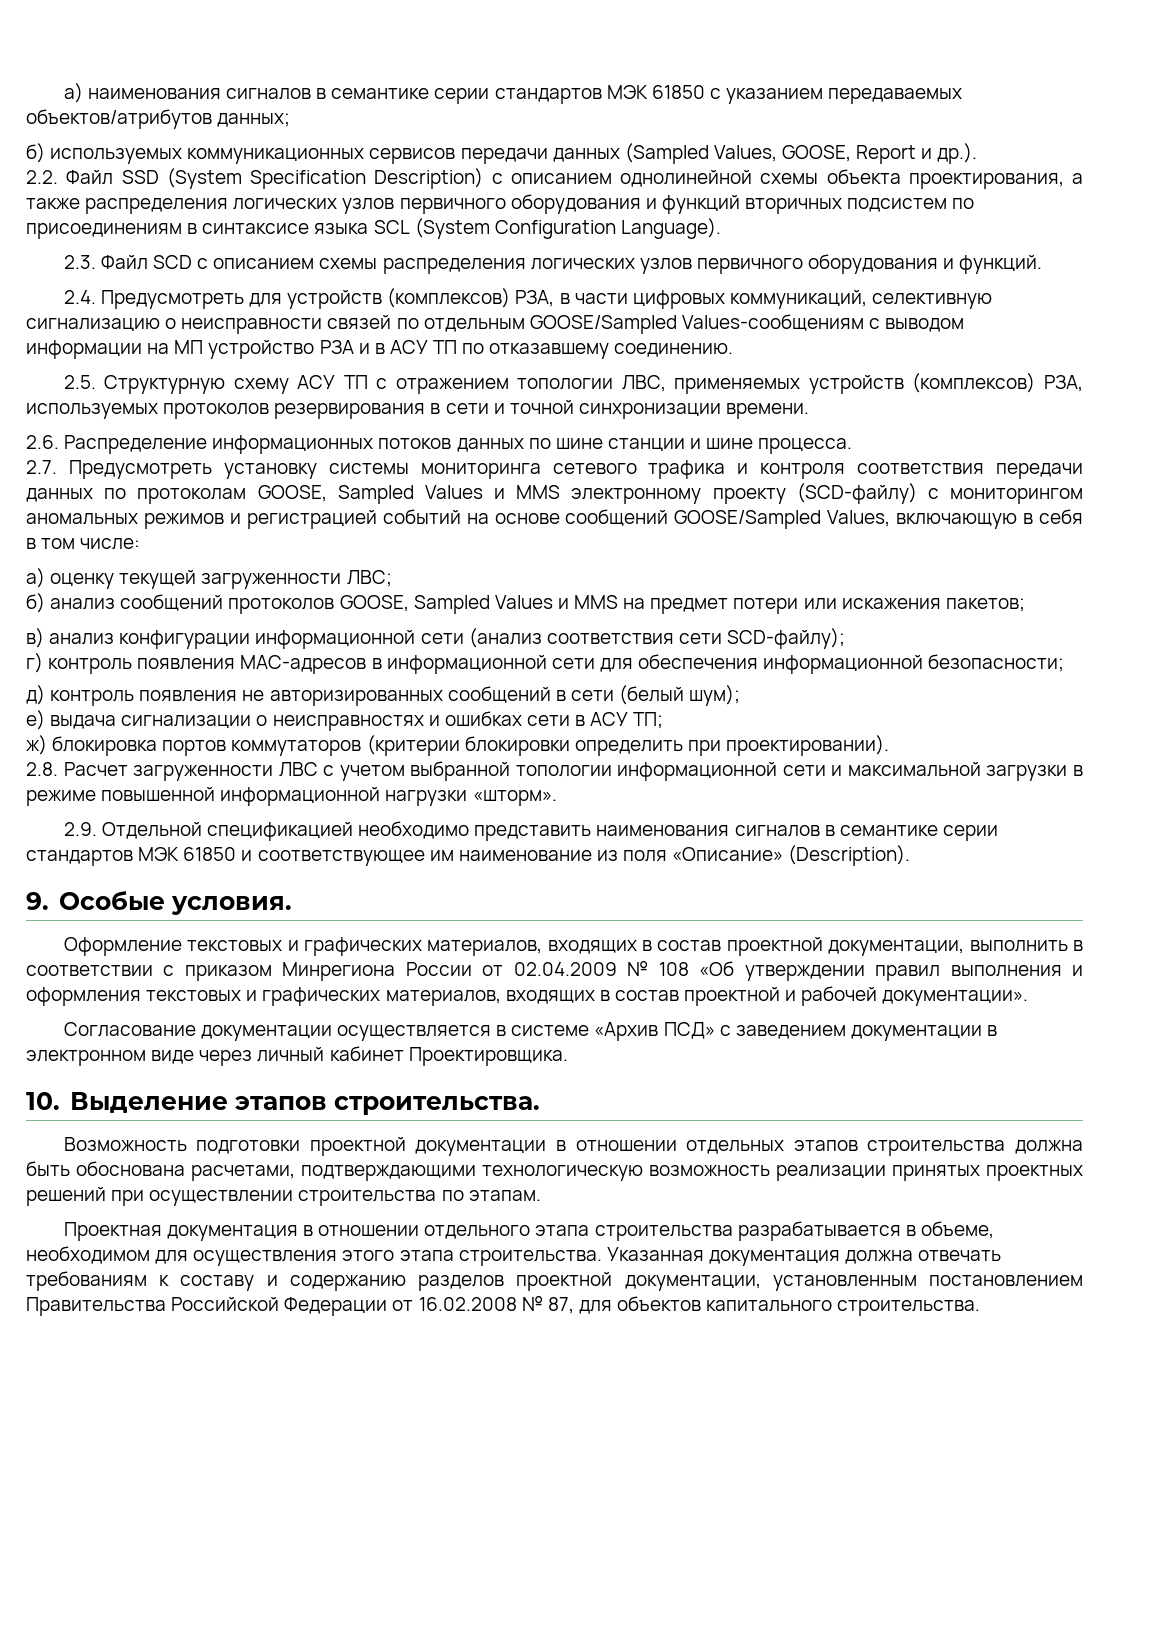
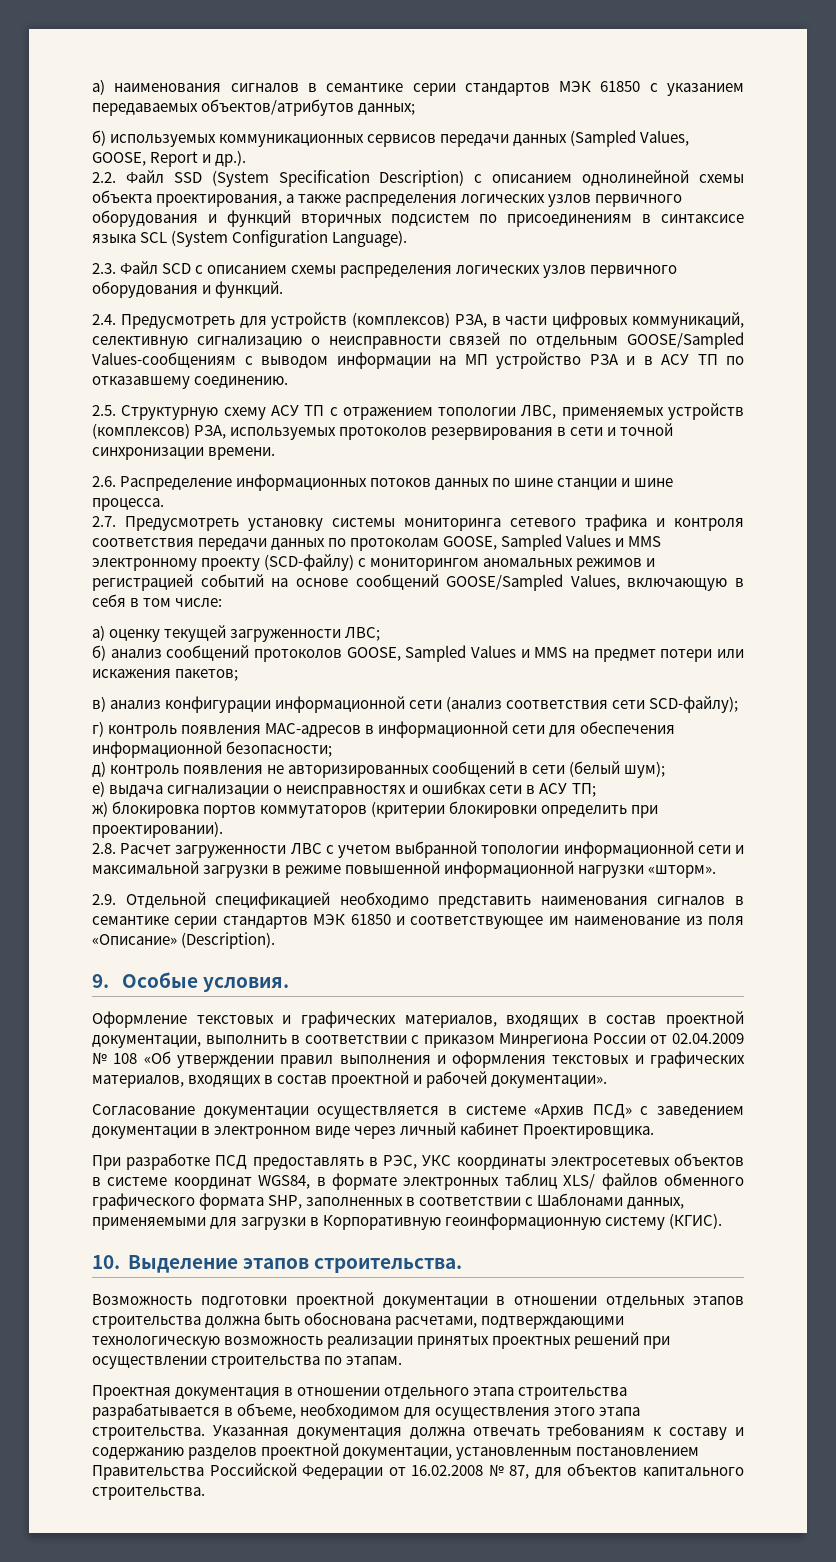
(568, 1056) none -> [92,1153,745,1170] [92,1173,744,1190] [92,1193,685,1210] [92,1213,723,1230] // При разработке ПСД предоставлять в РЭС, УКС координаты электросетевых объектов в системе координат WGS84, в формате электронных таблиц XLS/ файлов обменного графического формата SHP, заполненных в соответствии с Шаблонами данных, применяемыми для загрузки в Корпоративную геоинформационную систему (КГИС).

